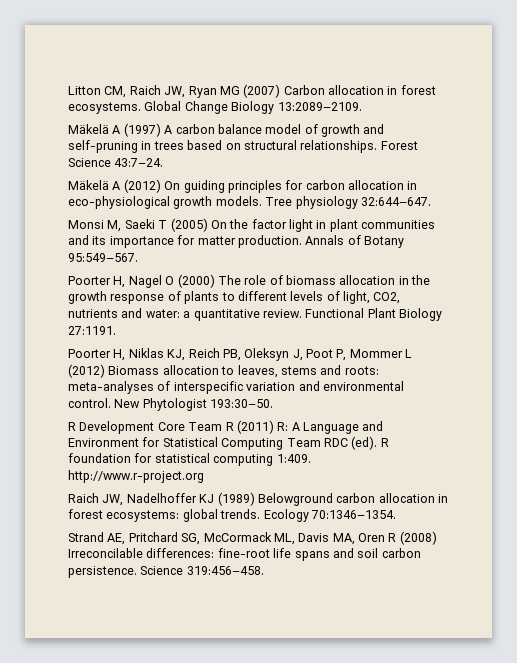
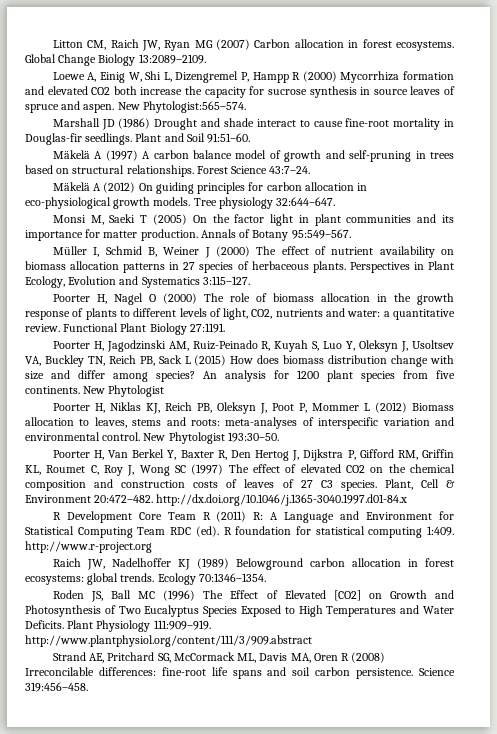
(362, 106) none -> [52,71,454,83] [25,86,456,98] [25,101,246,113] [52,118,454,130] [25,133,251,145] // Loewe A, Einig W, Shi L, Dizengremel P, Hampp R (2000) Mycorrhiza formation and elevated CO2 both increase the capacity for sucrose synthesis in source leaves of spruce and aspen. New Phytologist:565–574. // Marshall JD (1986) Drought and shade interact to cause fine-root mortality in Douglas-fir seedlings. Plant and Soil 91:51–60.
(138, 257) none -> [52,246,454,258] [25,261,454,273] [25,276,250,288] // Müller I, Schmid B, Weiner J (2000) The effect of nutrient availability on biomass allocation patterns in 27 species of herbaceous plants. Perspectives in Plant Ecology, Evolution and Systematics 3:115–127.
(116, 330) none -> [52,340,454,352] [25,355,454,367] [25,370,455,382] [25,385,165,397] // Poorter H, Jagodzinski AM, Ruiz-Peinado R, Kuyah S, Luo Y, Oleksyn J, Usoltsev VA, Buckley TN, Reich PB, Sack L (2015) How does biomass distribution change with size and differ among species? An analysis for 1200 plant species from five continents. New Phytologist
(274, 403) none -> [52,449,454,461] [25,464,455,476] [25,479,455,491] [25,494,408,506] // Poorter H, Van Berkel Y, Baxter R, Den Hertog J, Dijkstra P, Gifford RM, Griffin KL, Roumet C, Roy J, Wong SC (1997) The effect of elevated CO2 on the chemical composition and construction costs of leaves of 27 C3 species. Plant, Cell & Environment 20:472–482. http://dx.doi.org/10.1046/j.1365-3040.1997.d01-84.x
(396, 514) none -> [52,590,454,602] [25,605,454,617] [25,620,211,632] [25,635,312,647] // Roden JS, Ball MC (1996) The Effect of Elevated [CO2] on Growth and Photosynthesis of Two Eucalyptus Species Exposed to High Temperatures and Water Deficits. Plant Physiology 111:909–919. http://www.plantphysiol.org/content/111/3/909.abstract

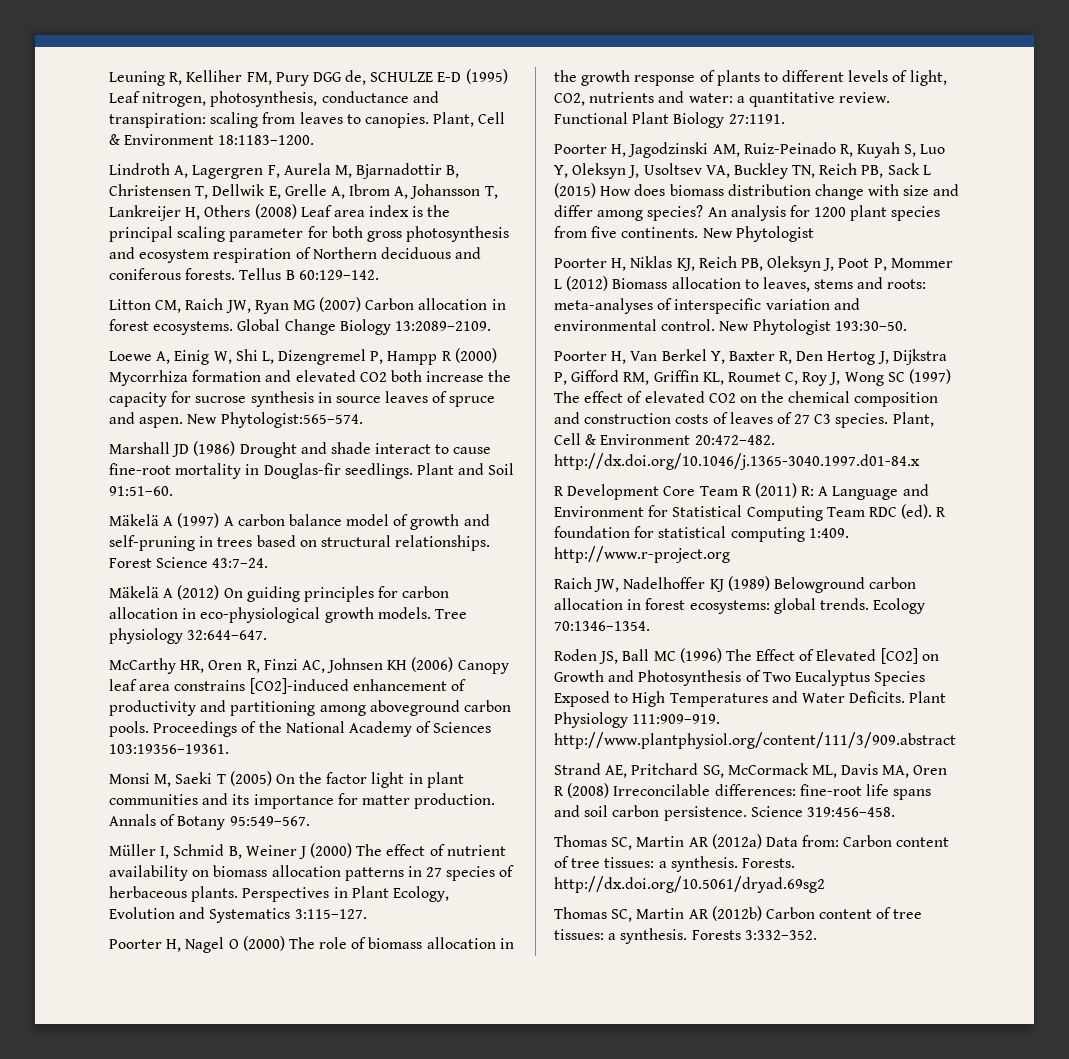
(52, 44) none -> [109,69,508,86] [109,91,439,107] [109,112,506,128] [109,134,315,145] [109,163,460,179] [109,184,498,199] [109,204,451,221] [109,226,510,242] [109,247,482,263] [109,268,379,280] Leuning R, Kelliher FM, Pury DGG de, SCHULZE E-D (1995) Leaf nitrogen, photosynthesis, conductance and transpiration: scaling from leaves to canopies. Plant, Cell & Environment 18:1183–1200. // Lindroth A, Lagergren F, Aurela M, Bjarnadottir B, Christensen T, Dellwik E, Grelle A, Ibrom A, Johansson T, Lankreijer H, Others (2008) Leaf area index is the principal scaling parameter for both gross photosynthesis and ecosystem respiration of Northern deciduous and coniferous forests. Tellus B 60:129–142. //
(336, 201) none -> [109,657,509,674] [109,678,466,694] [109,700,511,716] [109,721,492,737] [109,744,229,754] // McCarthy HR, Oren R, Finzi AC, Johnsen KH (2006) Canopy leaf area constrains [CO2]-induced enhancement of productivity and partitioning among aboveground carbon pools. Proceedings of the National Academy of Sciences 103:19356–19361.
(88, 687) none -> [554,834,950,850] [554,856,795,872] [554,876,825,893] [554,906,923,922] [554,928,817,944] // Thomas SC, Martin AR (2012a) Data from: Carbon content of tree tissues: a synthesis. Forests. http://dx.doi.org/10.5061/dryad.69sg2 // Thomas SC, Martin AR (2012b) Carbon content of tree tissues: a synthesis. Forests 3:332–352.

